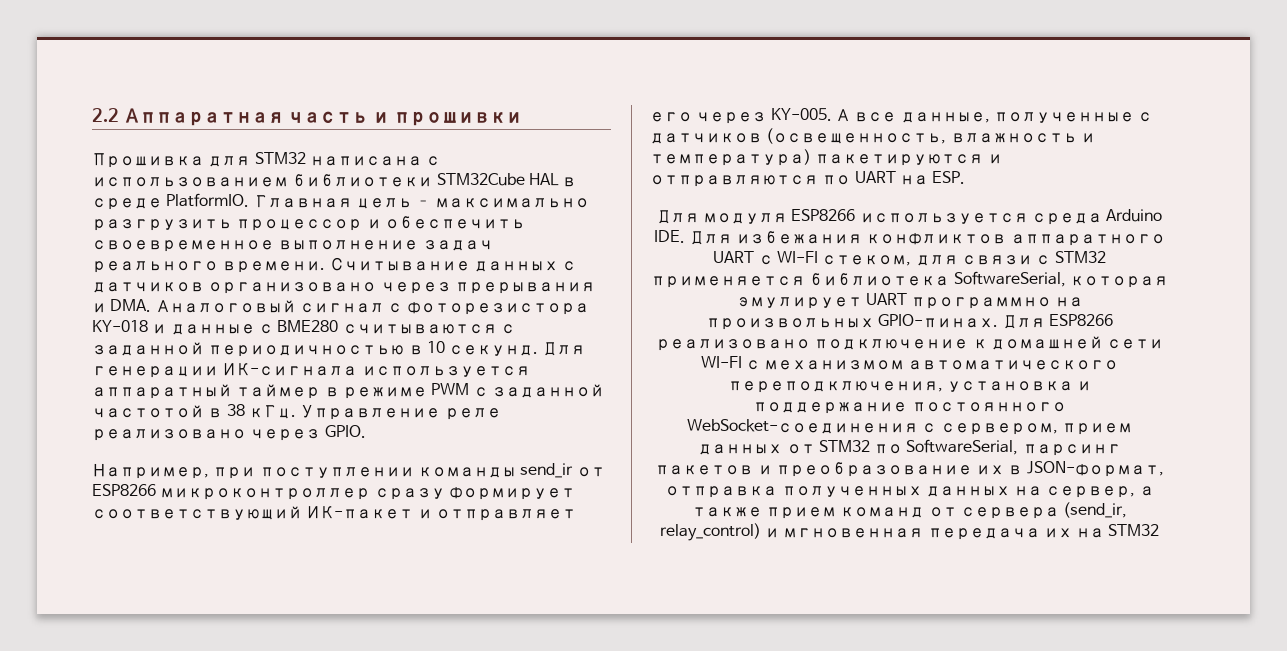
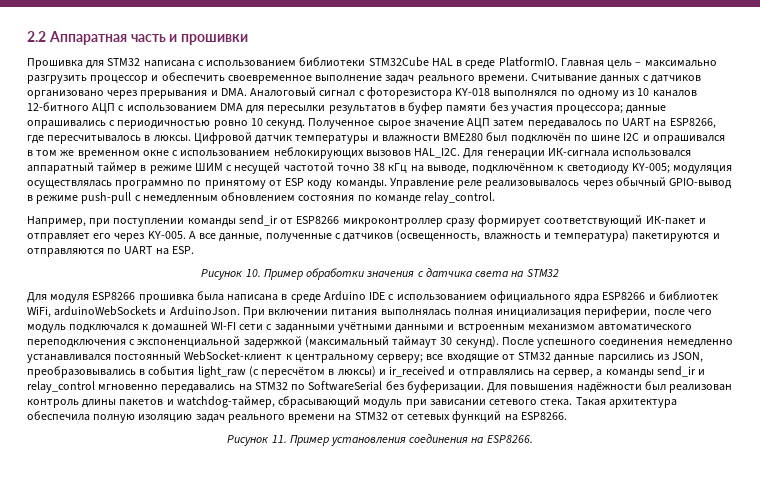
[152,320,515,335] [92,341,539,357] и данные с BME280 считываются с заданной периодичностью в 10 секунд. -> [493,88,697,99] [27,102,667,114] [27,118,716,129] [27,132,725,144] [27,147,461,159] выполнялся по одному из 10 каналов 12-битного АЦП с использованием DMA для пересылки результатов в буфер памяти без участия процессора; данные опрашивались с периодичностью ровно 10 секунд. Полученное сырое значение АЦП затем передавалось по UART на ESP8266, где пересчитывалось в люксы. Цифровой датчик температуры и влажности BME280 был подключён по шине I2C и опрашивался в том же временном окне с использованием неблокирующих вызовов HAL_I2C.
[361,366,530,377] используется -> [612,150,692,157] использовался
[431,383,604,398] [92,404,501,420] [92,425,366,441] PWM с заданной частотой в 38 кГц. Управление реле реализовано через GPIO. -> [194,162,733,174] [27,177,733,189] [27,192,496,204] ШИМ с несущей частотой точно 38 кГц на выводе, подключённом к светодиоду KY-005; модуляция осуществлялась программно по принятому от ESP коду команды. Управление реле реализовывалось через обычный GPIO-вывод в режиме push-pull с немедленным обновлением состояния по команде relay_control.
[656,209,1163,225] [654,230,1165,246] [713,251,1106,266] [651,271,1168,288] [735,293,1084,309] [706,314,1113,330] [655,336,1164,351] [700,356,1119,370] [727,381,1092,393] [753,402,1066,414] [687,419,1132,435] [698,439,1121,456] [655,461,1164,477] [665,486,1154,498] [691,502,1128,519] [659,523,1160,541] Для модуля ESP8266 используется среда Arduino IDE. Для избежания конфликтов аппаратного UART с WI-FI стеком, для связи с STM32 применяется библиотека SoftwareSerial, которая эмулирует UART программно на произвольных GPIO-пинах. Для ESP8266 реализовано подключение к домашней сети WI-FI с механизмом автоматического переподключения, установка и поддержание постоянного WebSocket-соединения с сервером, прием данных от STM32 по SoftwareSerial, парсинг пакетов и преобразование их в JSON-формат, отправка полученных данных на сервер, а также прием команд от сервера (send_ir, relay_control) и мгновенная передача их на STM32 -> [201,268,559,280] [27,291,718,303] [27,306,712,318] [27,321,693,333] [27,336,733,348] [27,351,704,363] [27,366,706,378] [27,381,733,393] [27,396,677,408] [27,411,567,423] [227,434,533,446] Рисунок 10. Пример обработки значения с датчика света на STM32 // Для модуля ESP8266 прошивка была написана в среде Arduino IDE с использованием официального ядра ESP8266 и библиотек WiFi, arduinoWebSockets и ArduinoJson. При включении питания выполнялась полная инициализация периферии, после чего модуль подключался к домашней WI-FI сети с заданными учётными данными и встроенным механизмом автоматического переподключения с экспоненциальной задержкой (максимальный таймаут 30 секунд). После успешного соединения немедленно устанавливался постоянный WebSocket-клиент к центральному серверу; все входящие от STM32 данные парсились из JSON, преобразовывались в события light_raw (с пересчётом в люксы) и ir_received и отправлялись на сервер, а команды send_ir и relay_control мгновенно передавались на STM32 по SoftwareSerial без буферизации. Для повышения надёжности был реализован контроль длины пакетов и watchdog-таймер, сбрасывающий модуль при зависании сетевого стека. Такая архитектура обеспечила полную изоляцию задач реального времени на STM32 от сетевых функций на ESP8266. // Рисунок 11. Пример установления соединения на ESP8266.

